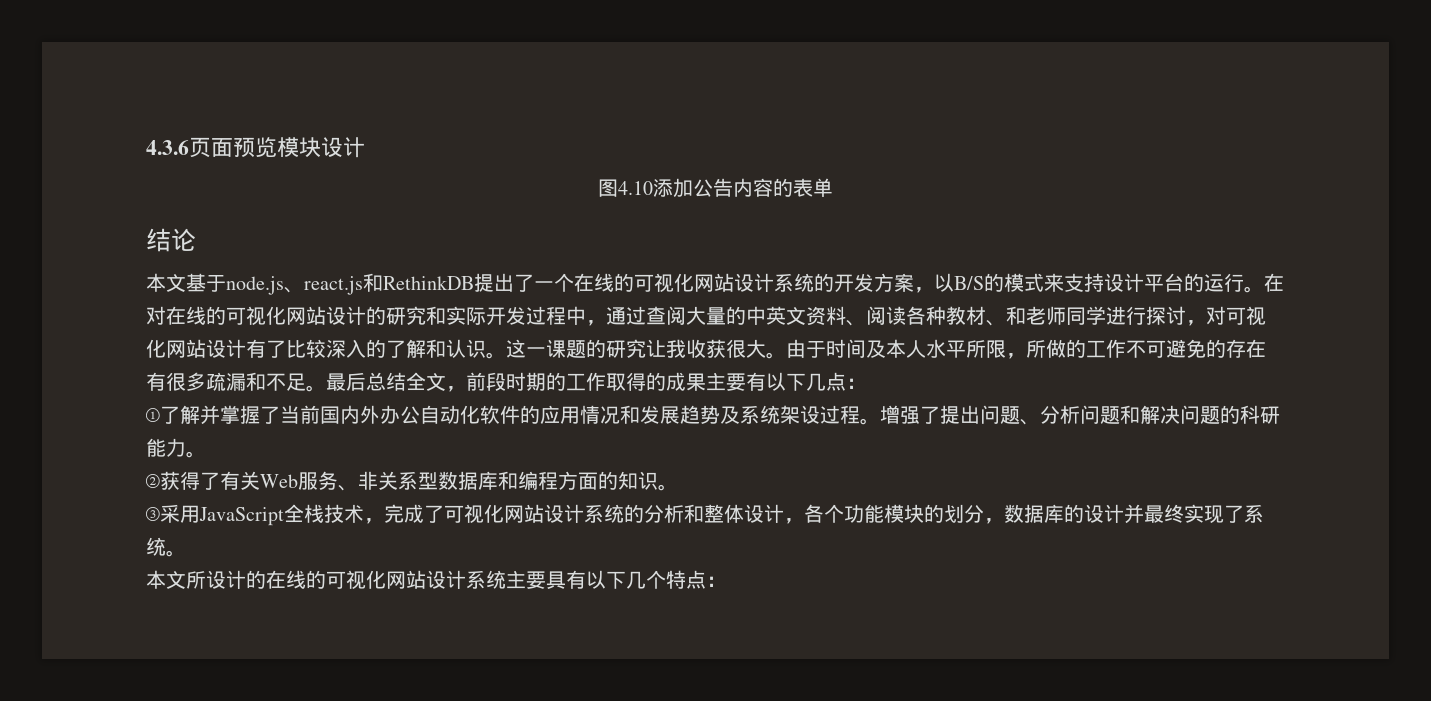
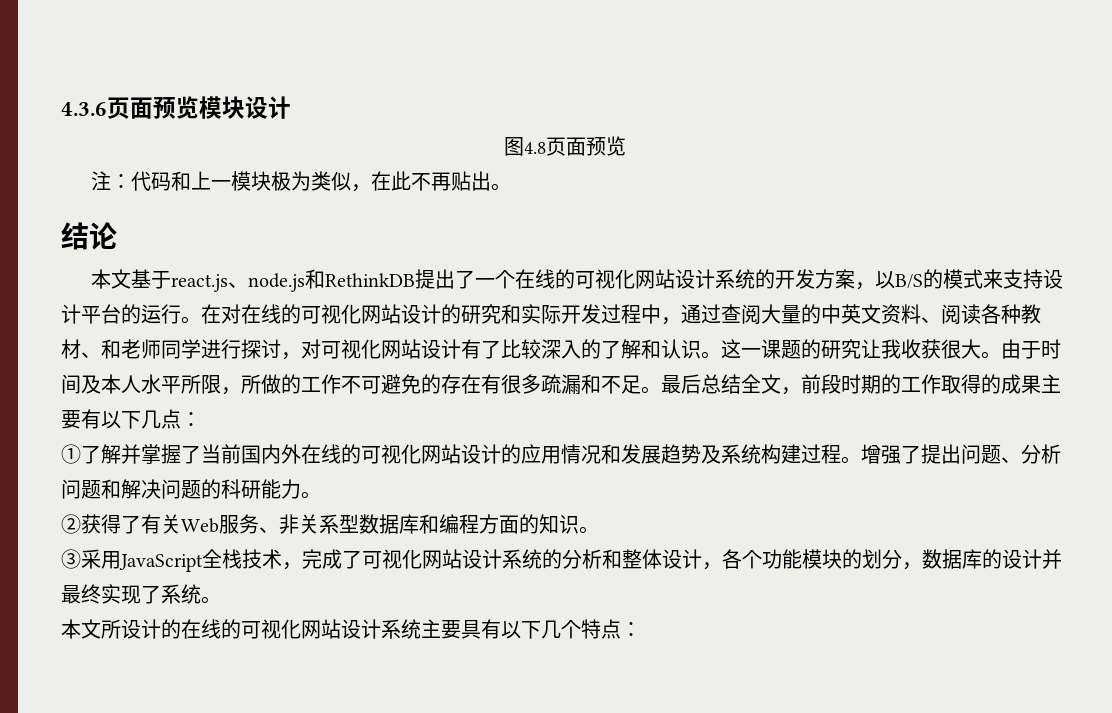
[618,178,833,198] 4.10添加公告内容的表单 -> [524,136,626,156] [90,171,511,192] 4.8页面预览 // 注：代码和上一模块极为类似，在此不再贴出。
[226,276,363,295] node.js、react.js -> [170,273,305,292] react.js、node.js
[380,405,520,424] 办公自动化软件 -> [301,444,501,464] 在线的可视化网站设计
[780,405,820,424] 架设 -> [761,444,801,464] 构建

